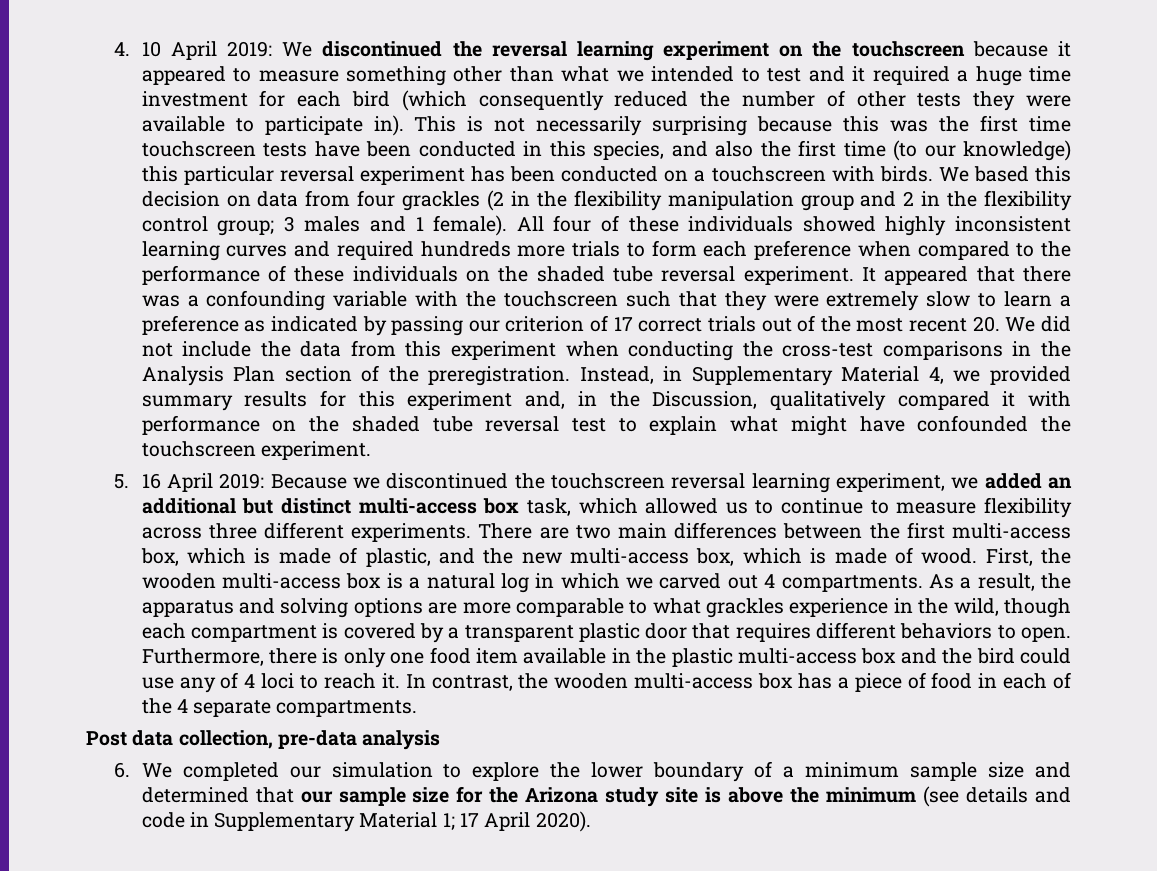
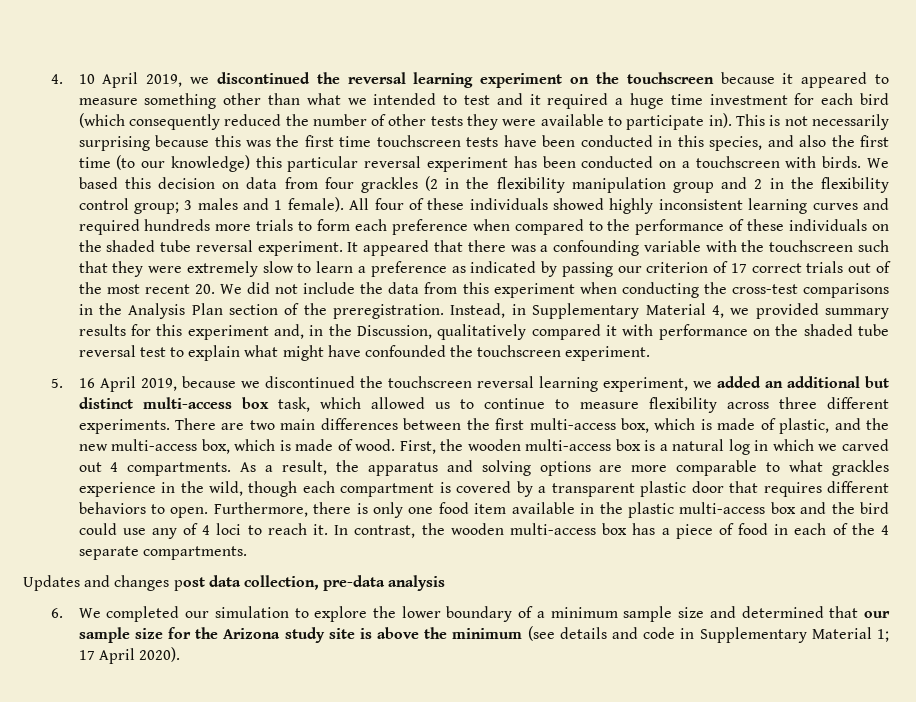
[227,41,313,57] 2019: We -> [146,74,210,87] 2019, we
[219,473,347,489] 2019: Because -> [140,376,236,391] 2019, because
[86,731,127,746] Post -> [23,575,205,591] Updates and changes post

